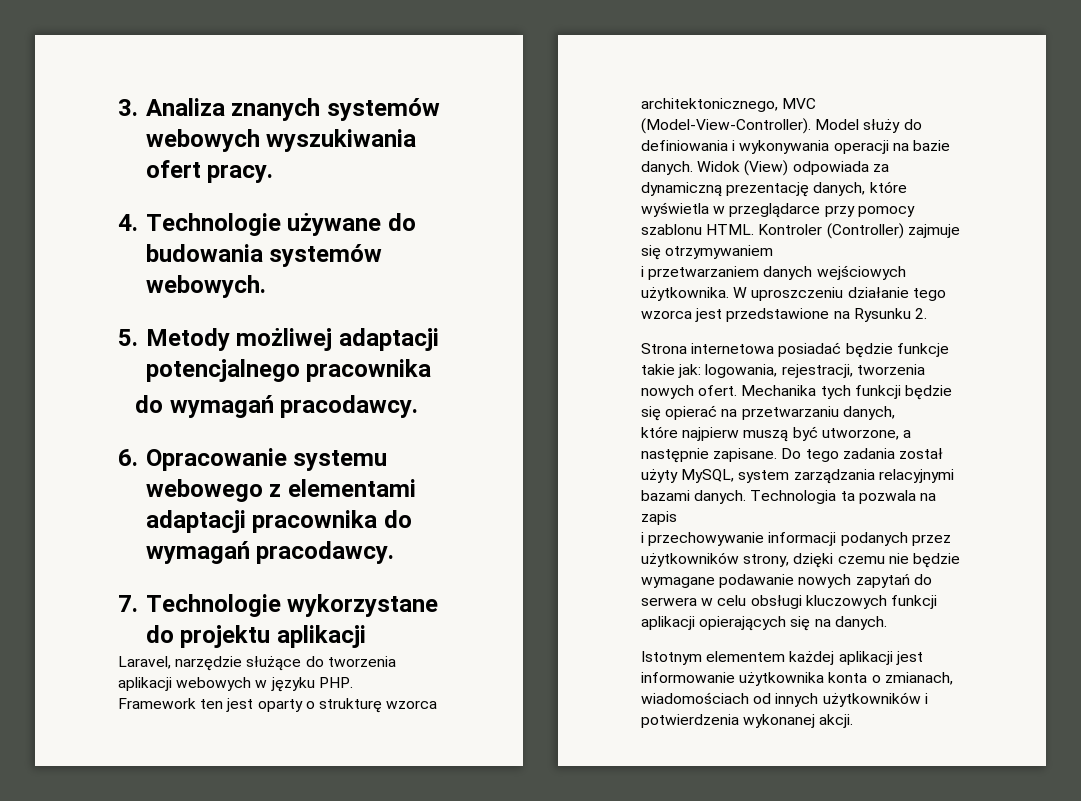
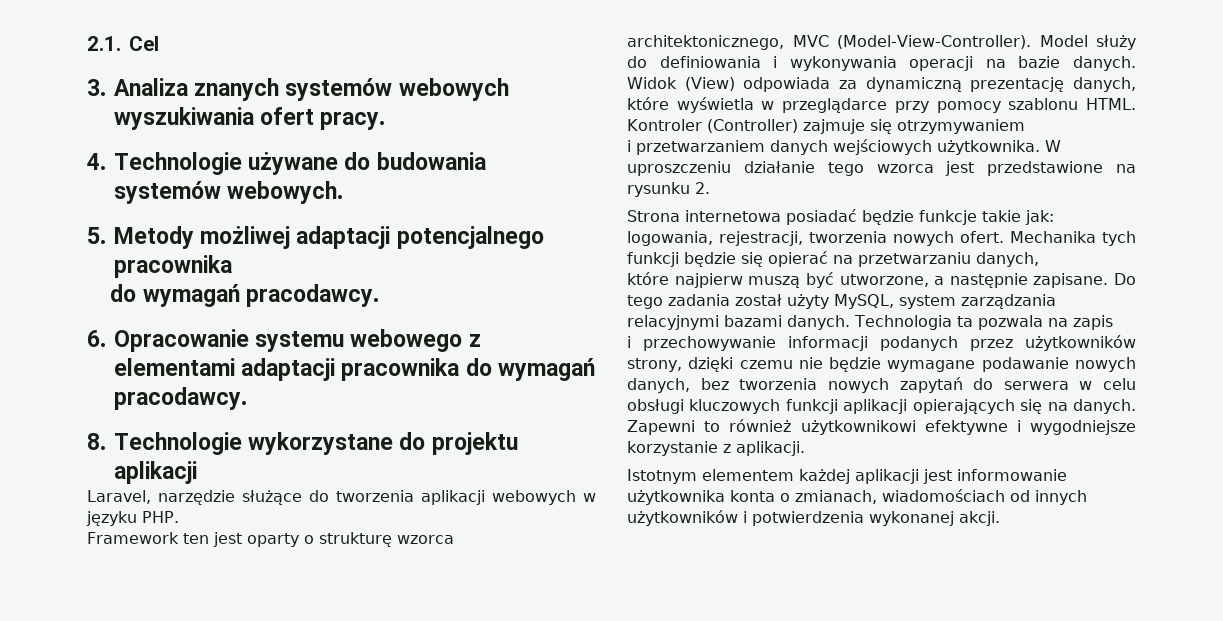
(118, 107) none -> [87,36,159,51] 2.1. Cel //
[118,595,138,612] 7. -> [87,433,106,450] 8.
[853,308,911,322] Rysunku -> [627,182,690,197] rysunku
(852, 581) none -> [627,378,889,393] danych, bez tworzenia nowych
(887, 623) none -> [627,419,1136,435] [627,441,805,456] Zapewni to również użytkownikowi efektywne i wygodniejsze korzystanie z aplikacji.

